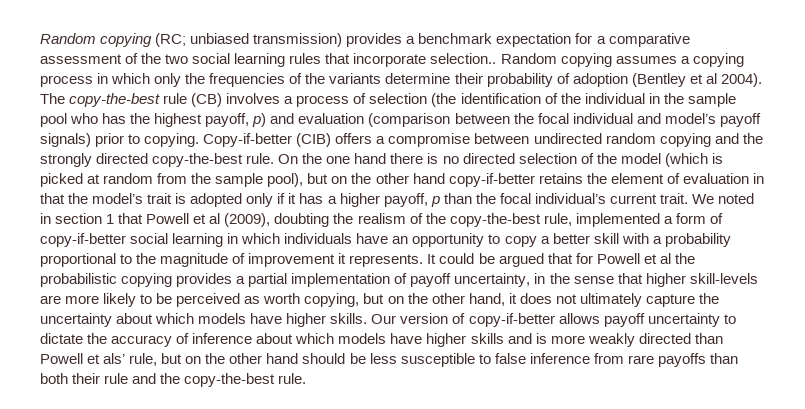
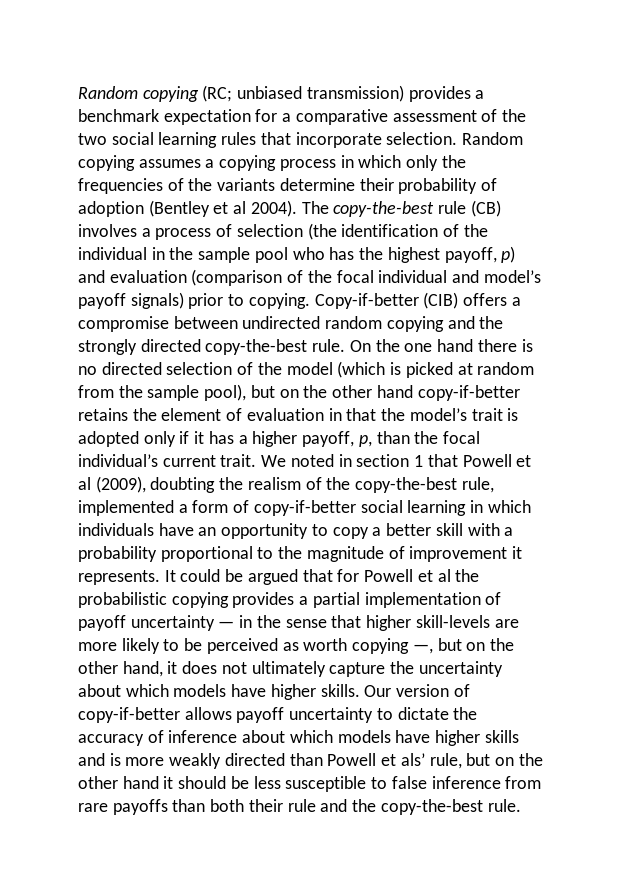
[430,53,497,64] selection.. -> [386,132,458,145] selection.
[454,113,510,124] between -> [287,270,304,283] of
[430,196,440,207] p -> [358,435,372,447] p,
[454,273,531,287] uncertainty, -> [130,615,235,631] uncertainty —
[304,293,360,307] copying, -> [352,638,433,654] copying —,
(299, 358) none -> [163,776,174,789] it

